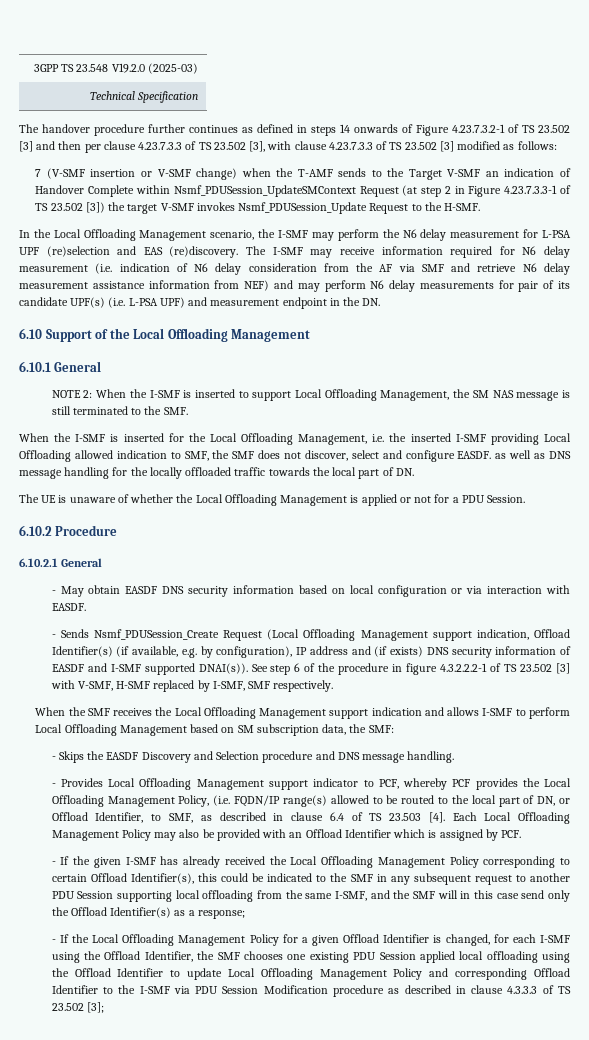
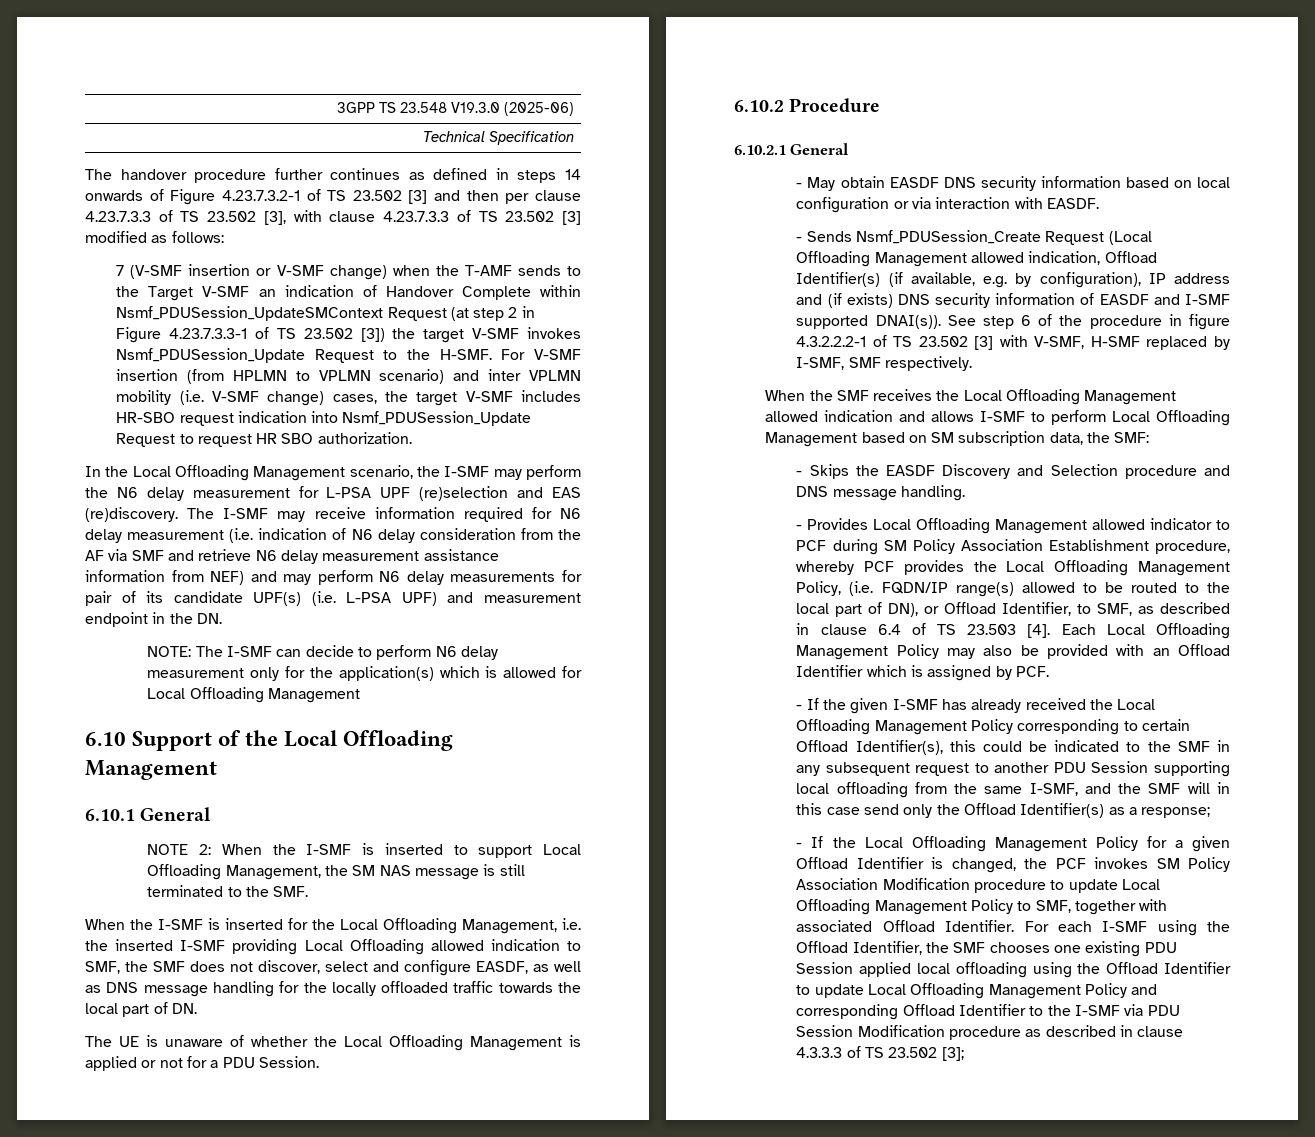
[111,63,198,74] V19.2.0 (2025-03) -> [451,102,575,116] V19.3.0 (2025-06)
(481, 207) none -> [501,349,581,360] [116,369,582,384] [116,390,582,406] [116,411,532,426] [116,432,412,447] For V-SMF insertion (from HPLMN to VPLMN scenario) and inter VPLMN mobility (i.e. V-SMF change) cases, the target V-SMF includes HR-SBO request indication into Nsmf_PDUSession_Update Request to request HR SBO authorization.
(381, 302) none -> [147,645,498,660] [147,666,582,681] [147,687,361,703] // NOTE: The I-SMF can decide to perform N6 delay measurement only for the application(s) which is allowed for Local Offloading Management
[457,451,492,459] EASDF. -> [476,961,528,974] EASDF,
[432,631,472,641] support -> [971,252,1025,263] allowed
[329,709,369,719] support -> [765,411,819,422] allowed
[268,780,308,790] support -> [1092,519,1146,530] allowed
[378,779,399,789] PCF, -> [796,539,1230,555] PCF during SM Policy Association Establishment procedure,
[537,796,556,806] DN, -> [888,603,919,617] DN),
[493,934,509,943] for -> [1024,857,1230,872] [796,878,1161,893] [796,899,1168,915] [796,920,1049,932] the PCF invokes SM Policy Association Modification procedure to update Local Offloading Management Policy to SMF, together with associated Offload Identifier. For

